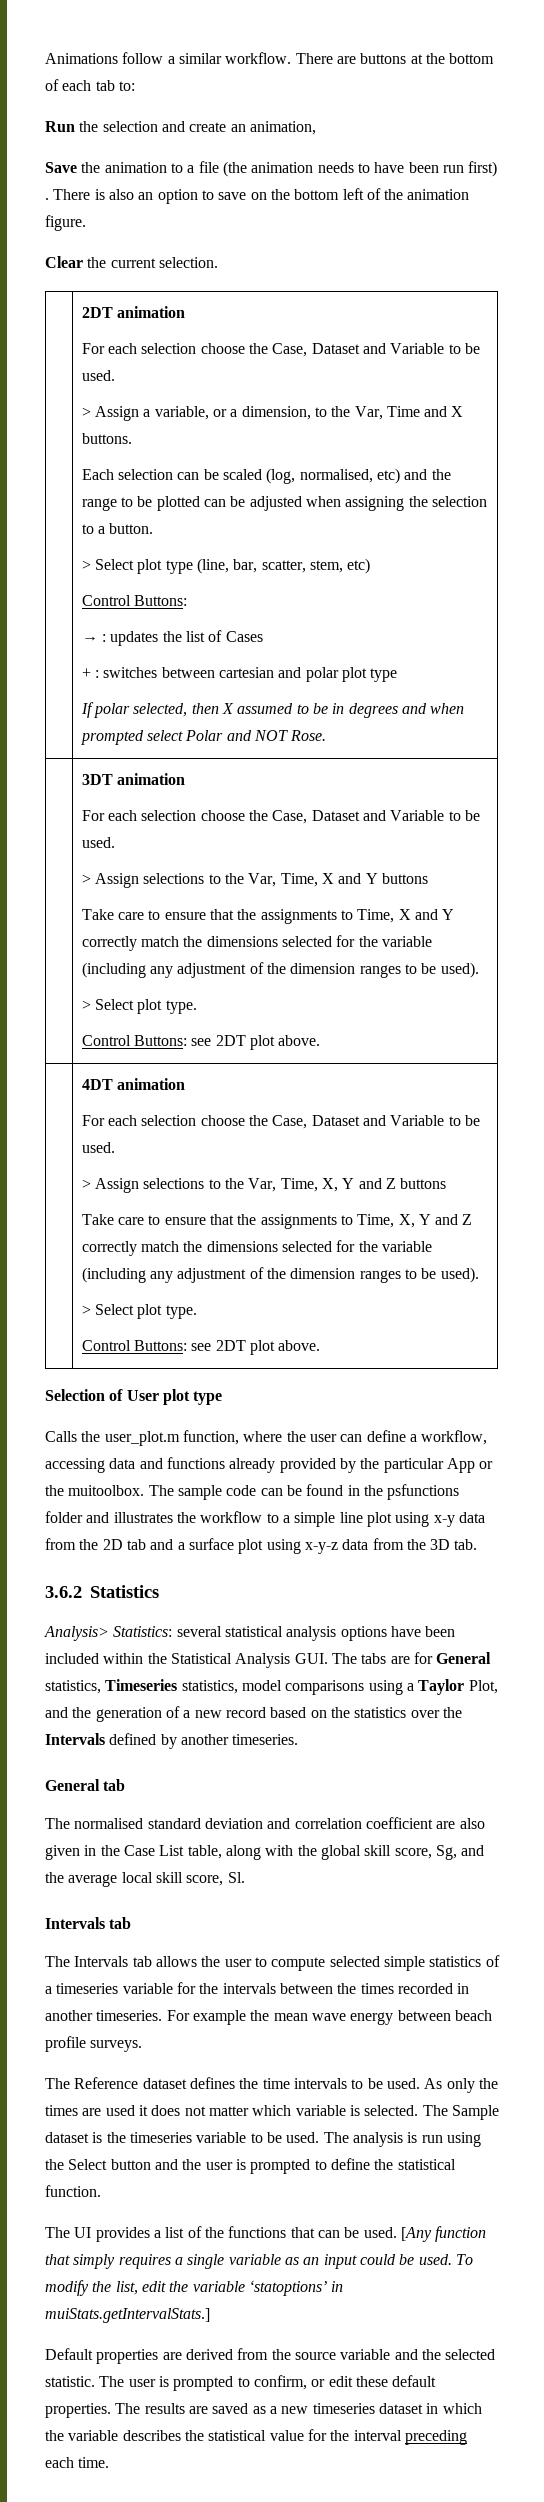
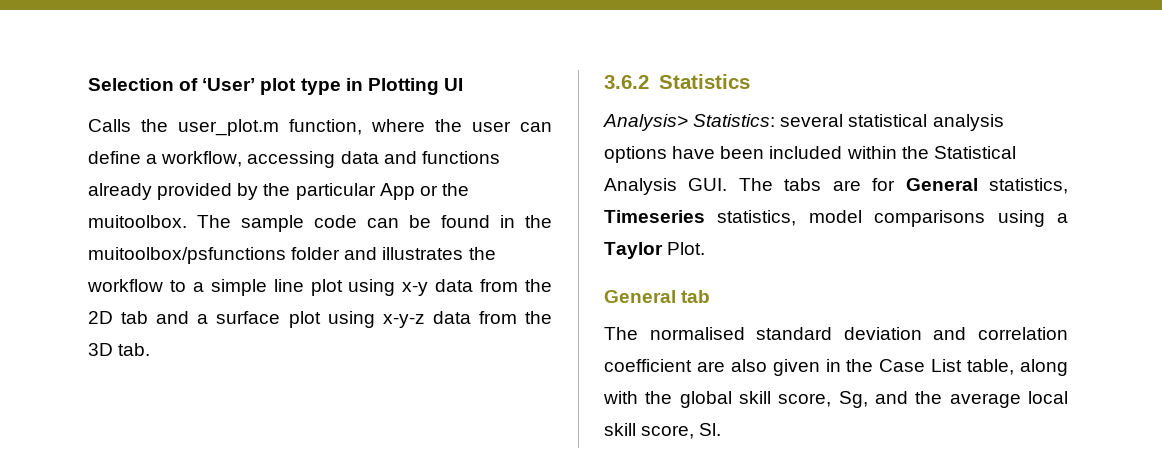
[45,52,495,64] [45,79,135,91] [45,121,316,135] [45,161,498,177] [45,188,470,204] [45,215,86,231] [45,256,218,268] [81,306,185,318] [81,343,480,357] [81,370,115,381] [81,406,464,421] [81,433,132,444] [81,468,451,484] [81,496,487,511] [81,523,154,534] [81,558,371,574] [81,595,187,606] [81,630,263,646] [81,667,398,682] [80,702,465,718] [80,730,327,745] [81,773,185,785] [81,810,480,824] [81,837,115,848] [81,873,428,888] [81,909,455,924] [81,935,432,951] [81,962,479,978] [81,999,197,1014] [81,1035,321,1050] [81,1078,185,1090] [81,1115,480,1129] [81,1142,115,1153] [81,1178,447,1193] [81,1214,473,1229] [81,1240,432,1256] [81,1267,479,1283] [81,1304,197,1319] [81,1340,321,1355] [45,1389,223,1405] Animations follow a similar workflow. There are buttons at the bottom of each tab to: // Run the selection and create an animation, // Save the animation to a file (the animation needs to have been run first) . There is also an option to save on the bottom left of the animation figure. // Clear the current selection. // | 2DT animation // For each selection choose the Case, Dataset and Variable to be used. // > Assign a variable, or a dimension, to the Var, Time and X buttons. // Each selection can be scaled (log, normalised, etc) and the range to be plotted can be adjusted when assigning the selection to a button. // > Select plot type (line, bar, scatter, stem, etc) // Control Buttons: // → : updates the list of Cases // + : switches between cartesian and polar plot type // If polar selected, then X assumed to be in degrees and when prompted select Polar and NOT Rose. // | 3DT animation // For each selection choose the Case, Dataset and Variable to be used. // > Assign selections to the Var, Time, X and Y buttons // Take care to ensure that the assignments to Time, X and Y correctly match the dimensions selected for the variable (including any adjustment of the dimension ranges to be used). // > Select plot type. // Control Buttons: see 2DT plot above. // | 4DT animation // For each selection choose the Case, Dataset and Variable to be used. // > Assign selections to the Var, Time, X, Y and Z buttons // Take care to ensure that the assignments to Time, X, Y and Z correctly match the dimensions selected for the variable (including any adjustment of the dimension ranges to be used). // > Select plot type. // Control Buttons: see 2DT plot above. // Selection of User plot type -> [88,78,463,95] Selection of ‘User’ plot type in Plotting UI
[387,1484,460,1500] psfunctions -> [88,247,286,264] muitoolbox/psfunctions
[468,1680,498,1694] [45,1706,462,1722] [45,1733,299,1749] Plot, and the generation of a new record based on the statistics over the Intervals defined by another timeseries. -> [667,242,706,255] Plot.
[45,1917,132,1929] [45,1955,500,1971] [45,1982,470,1994] [45,2010,492,2025] [45,2036,143,2052] [45,2077,498,2093] [45,2105,499,2120] [45,2132,481,2147] [45,2158,456,2174] [45,2185,101,2197] [45,2226,487,2242] [45,2254,473,2269] [45,2280,344,2296] [45,2308,210,2323] [45,2348,496,2364] [45,2375,437,2391] [45,2403,482,2418] [45,2429,467,2445] [45,2457,110,2468] // Intervals tab // The Intervals tab allows the user to compute selected simple statistics of a timeseries variable for the intervals between the times recorded in another timeseries. For example the mean wave energy between beach profile surveys. // The Reference dataset defines the time intervals to be used. As only the times are used it does not matter which variable is selected. The Sample dataset is the timeseries variable to be used. The analysis is run using the Select button and the user is prompted to define the statistical function. // The UI provides a list of the functions that can be used. [Any function that simply requires a single variable as an input could be used. To modify the list, edit the variable ‘statoptions’ in muiStats.getIntervalStats.] // Default properties are derived from the source variable and the selected statistic. The user is prompted to confirm, or edit these default properties. The results are saved as a new timeseries dataset in which the variable describes the statistical value for the interval preceding each time. -> (722, 429) none

